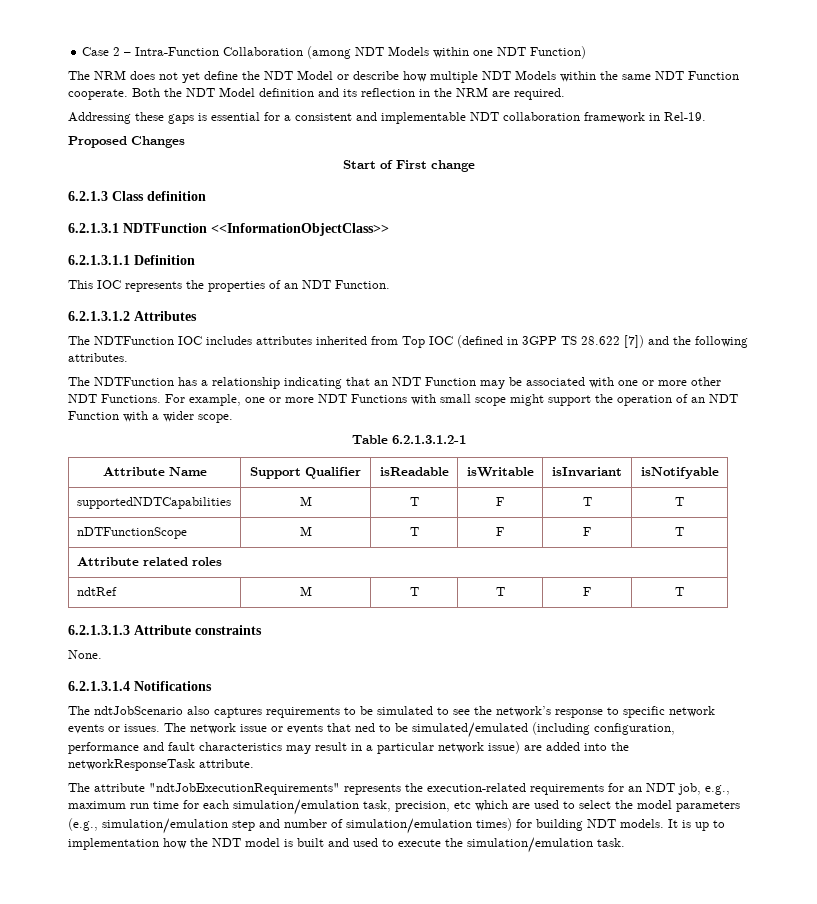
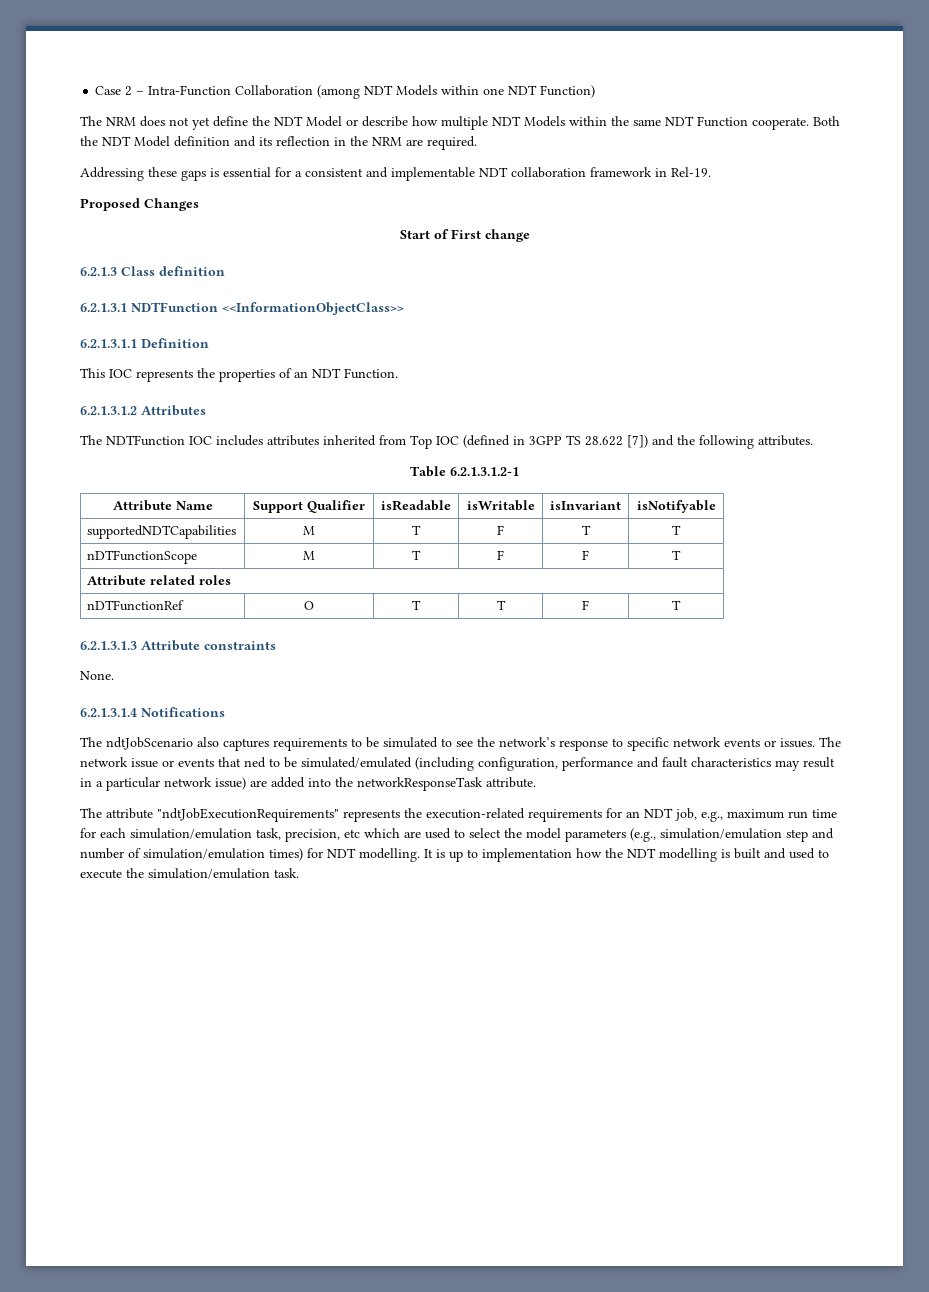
[68,377,721,389] [68,394,738,406] [68,411,233,423] // The NDTFunction has a relationship indicating that an NDT Function may be associated with one or more other NDT Functions. For example, one or more NDT Functions with small scope might support the operation of an NDT Function with a wider scope. -> (813, 440) none
[76,587,117,596] [299,586,312,596] ndtRef | M -> [87,600,185,611] [304,601,314,610] nDTFunctionRef | O
[536,819,664,831] building NDT models. -> [327,848,420,862] NDT modelling.
[245,838,280,847] model -> [659,848,717,862] modelling

